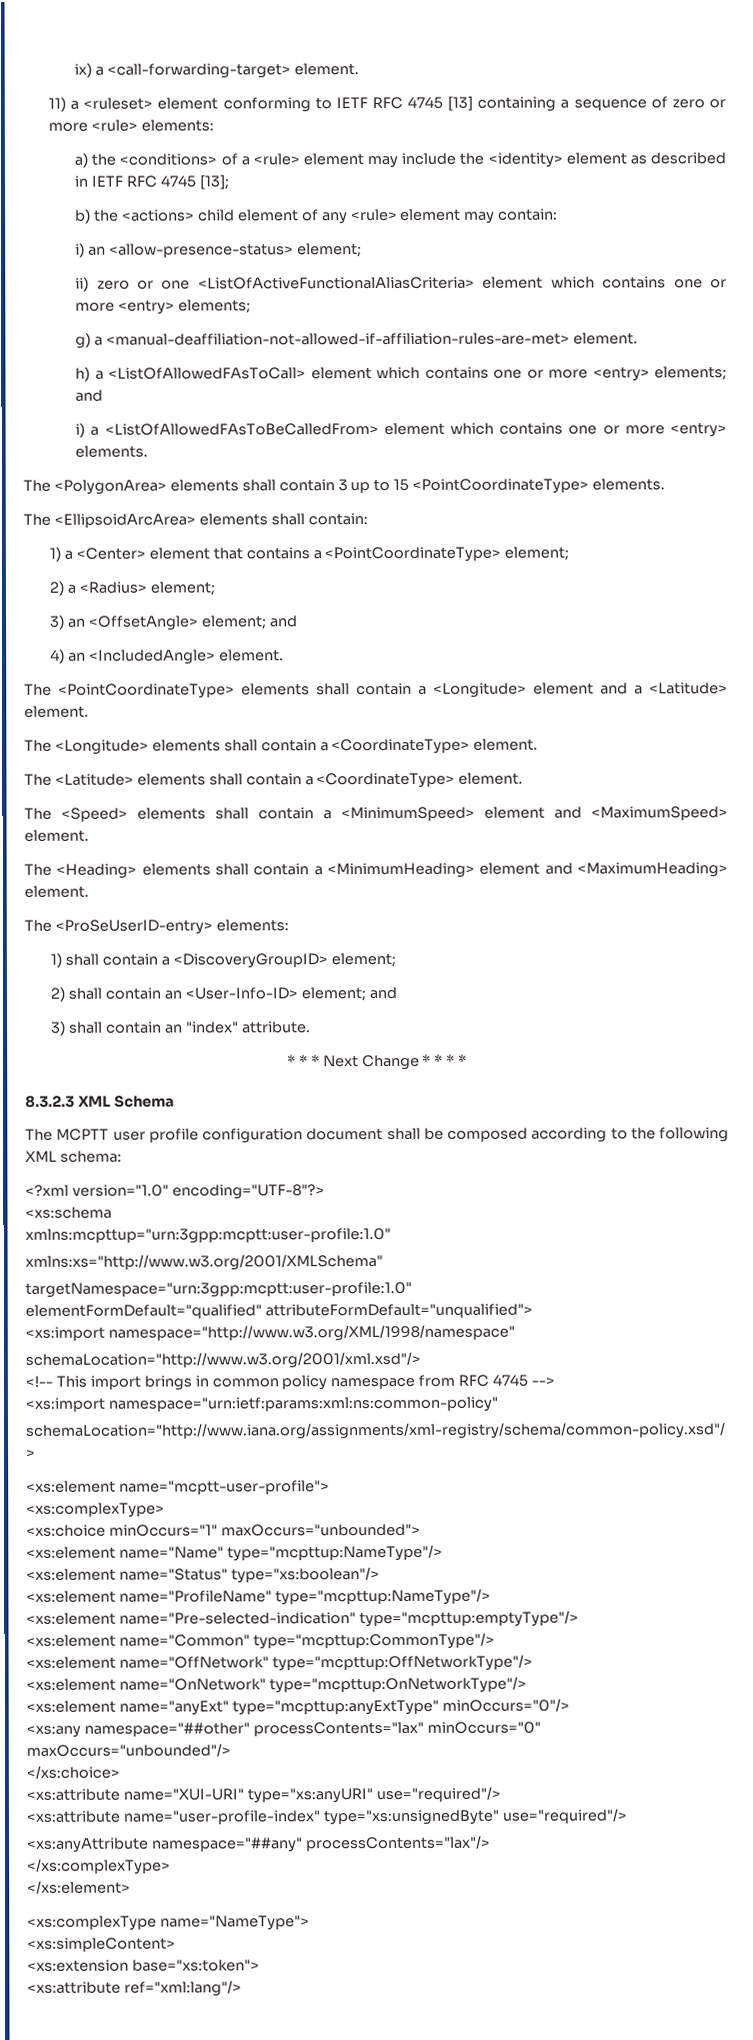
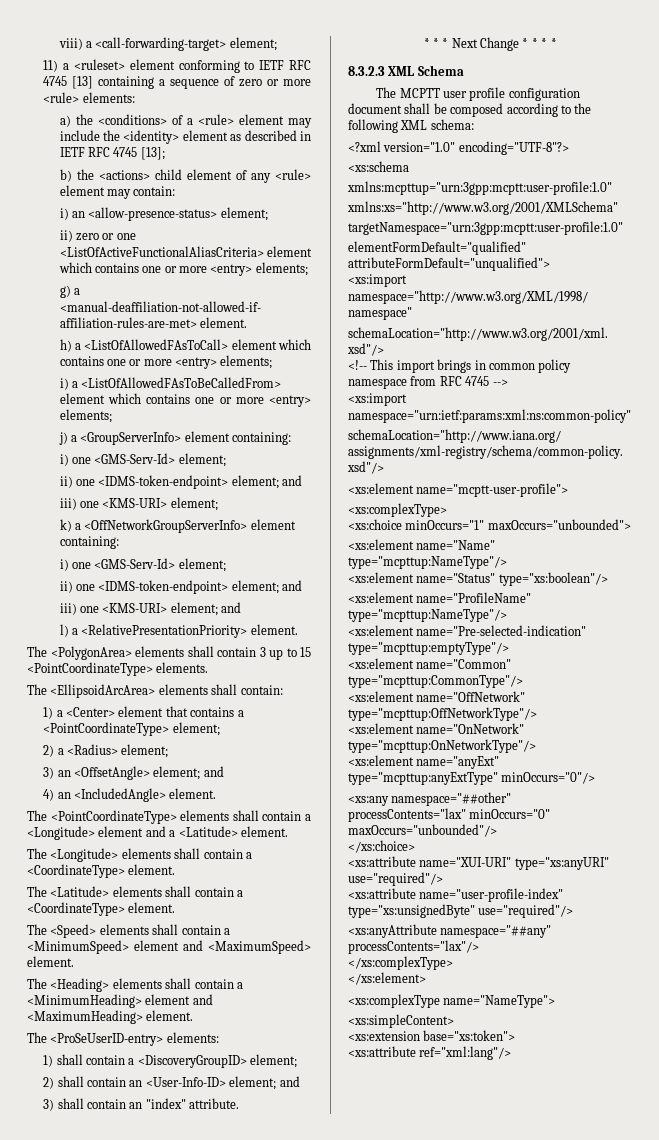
[74,62,93,78] ix) -> [58,38,83,50] viii)
[293,63,359,76] element. -> [229,37,277,51] element;
[75,389,104,402] and -> (273, 362) none
[75,445,149,458] elements. -> [59,409,112,423] [58,431,291,445] [59,453,226,467] [59,475,302,489] [59,497,218,511] [59,519,296,533] [59,536,119,549] [59,558,226,572] [59,580,302,594] [59,602,241,616] [59,624,298,638] elements; // j) a <GroupServerInfo> element containing: // i) one <GMS-Serv-Id> element; // ii) one <IDMS-token-endpoint> element; and // iii) one <KMS-URI> element; // k) a <OffNetworkGroupServerInfo> element containing: // i) one <GMS-Serv-Id> element; // ii) one <IDMS-token-endpoint> element; and // iii) one <KMS-URI> element; and // l) a <RelativePresentationPriority> element.

